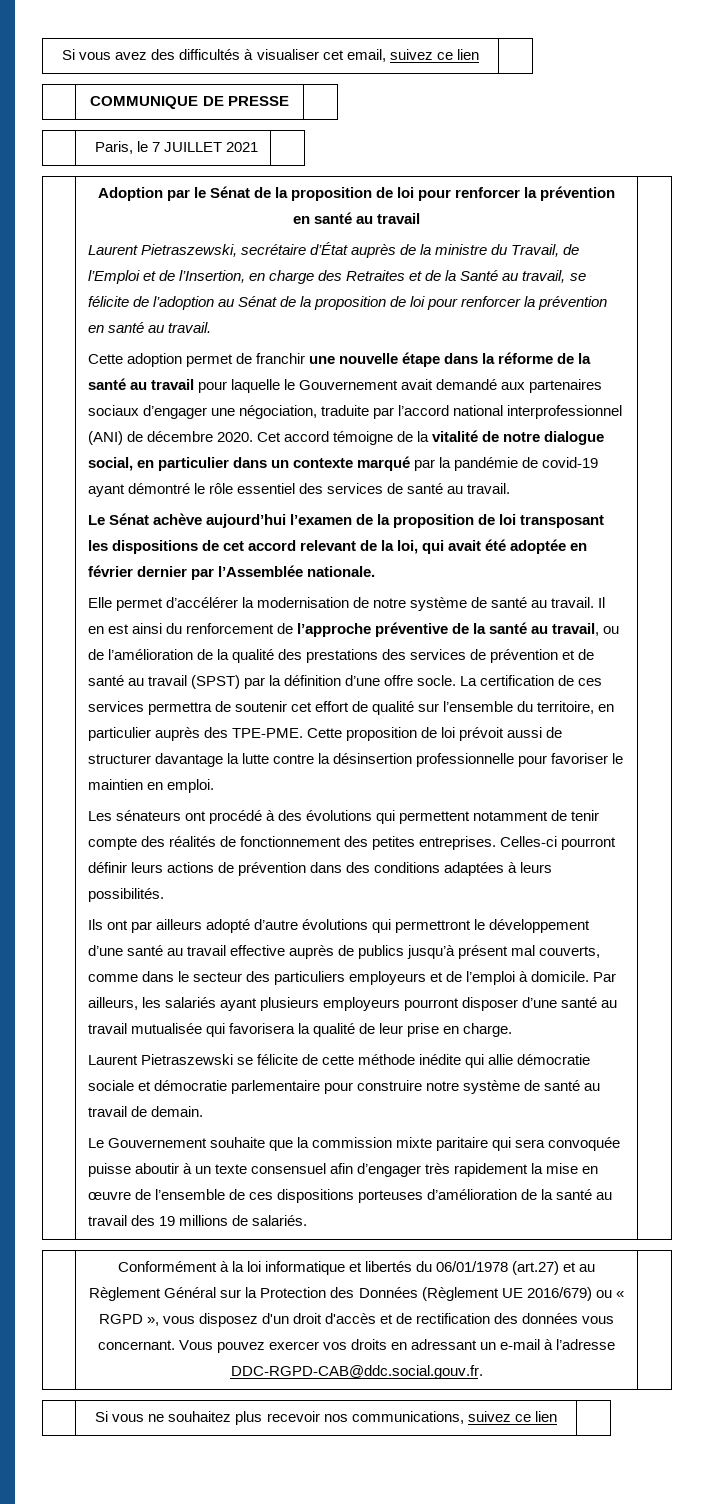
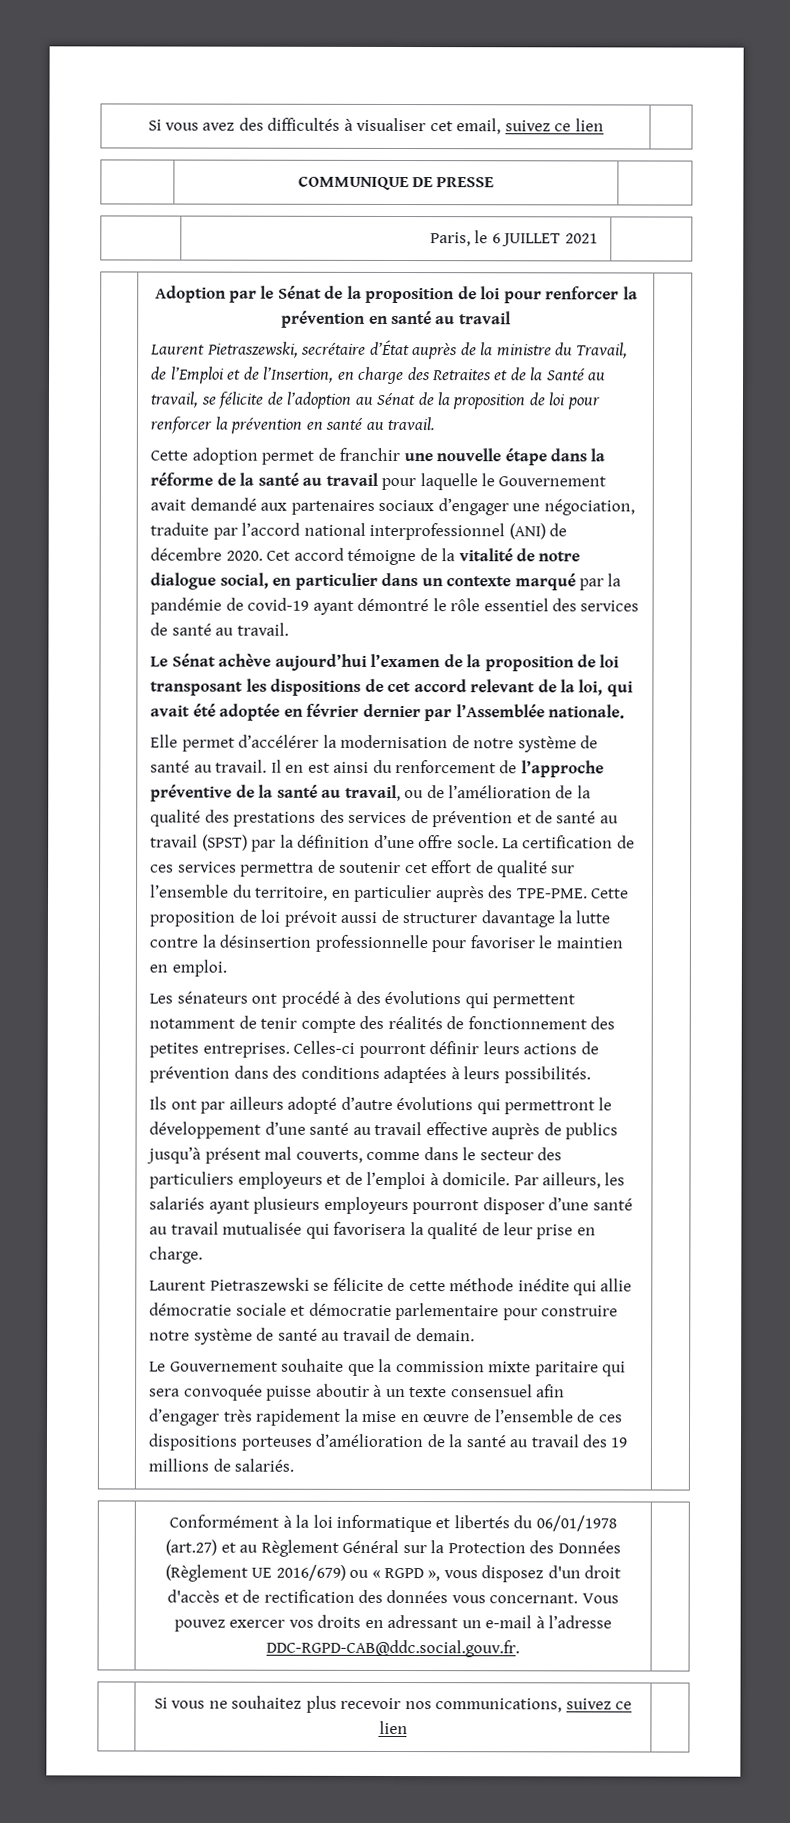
[152,142,161,152] 7 -> [491,233,501,244] 6

